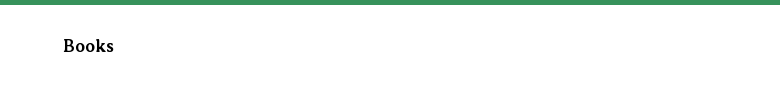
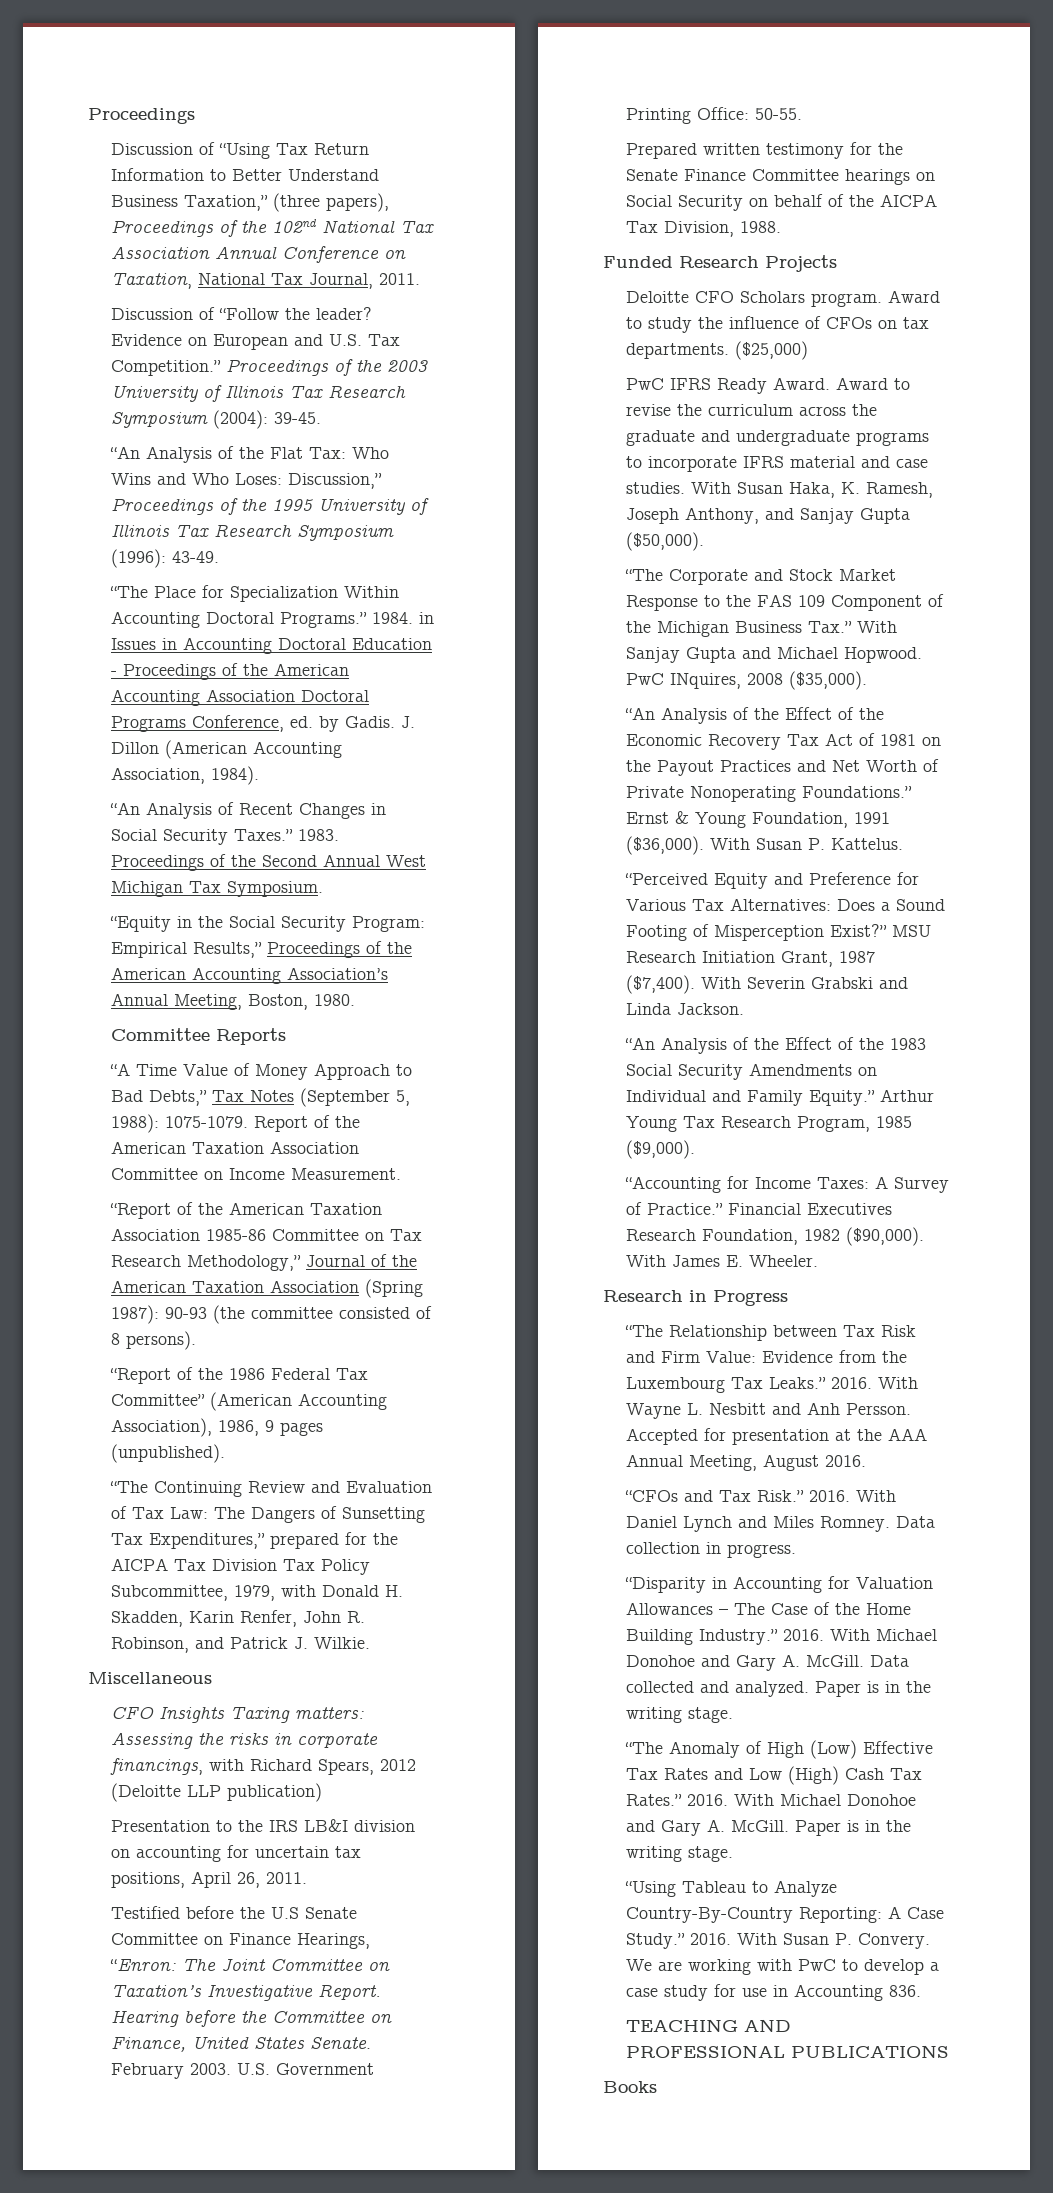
(63, 45) none -> [88,108,195,124] [110,142,369,159] [110,168,379,181] [110,193,389,212] [110,219,434,237] [110,246,406,263] [110,273,420,289] [110,307,372,320] [110,334,400,350] [110,359,428,376] [110,385,406,402] [110,410,321,429] [109,446,389,463] [110,473,382,489] [110,498,429,515] [110,524,394,541] [110,549,219,568] [109,585,399,602] [110,611,434,628] [110,637,432,654] [110,663,349,680] [110,689,369,706] [110,715,415,732] [110,740,342,759] [110,766,259,785] [109,802,386,819] [110,829,339,845] [110,854,426,871] [110,881,323,897] [109,916,425,932] [110,941,412,958] [110,967,388,984] [110,993,355,1010] [110,1028,286,1045] [109,1063,412,1080] [110,1088,410,1107] [110,1114,360,1133] [110,1141,359,1154] [110,1168,401,1180] [109,1202,382,1219] [110,1228,422,1241] [110,1254,417,1271] [110,1279,423,1298] [110,1305,432,1324] [110,1331,196,1350] [109,1367,368,1384] [110,1392,387,1411] [110,1418,323,1437] [110,1444,225,1463] [109,1481,432,1497] [110,1506,425,1523] [110,1532,398,1549] [110,1558,370,1575] [110,1585,403,1601] [110,1610,365,1627] [110,1637,370,1653] [88,1672,212,1684] [110,1706,364,1723] [110,1732,378,1749] [109,1758,416,1775] [110,1783,322,1802] [110,1819,415,1832] [110,1845,361,1862] [110,1871,307,1888] [110,1906,357,1919] [110,1933,370,1949] [109,1958,390,1971] [110,1984,381,2001] [110,2010,392,2027] [110,2036,371,2052] [110,2063,374,2079] [625,107,802,124] [625,142,903,159] [625,169,935,185] [625,194,937,211] [625,221,781,237] [603,255,837,272] [625,290,940,307] [625,316,929,333] [625,341,808,360] [625,377,910,394] [625,404,877,416] [625,430,929,446] [625,456,928,472] [625,482,933,498] [625,507,910,524] [625,532,704,551] [624,569,896,585] [625,594,944,611] [625,621,897,637] [625,647,922,663] [625,671,867,690] [624,707,884,724] [625,733,941,750] [625,759,939,776] [625,786,912,802] [625,811,890,828] [625,836,903,855] [624,872,919,889] [625,898,945,911] [625,924,931,941] [625,951,875,967] [625,975,908,994] [625,1003,744,1015] [624,1037,926,1054] [625,1063,877,1080] [625,1089,934,1106] [625,1116,912,1132] [625,1140,695,1159] [624,1176,949,1193] [625,1202,892,1215] [625,1227,924,1246] [625,1255,818,1267] [603,1290,788,1306] [624,1325,916,1341] [625,1350,907,1363] [625,1377,918,1393] [625,1402,911,1419] [625,1428,927,1445] [625,1454,866,1471] [624,1490,896,1502] [625,1516,935,1532] [625,1542,796,1558] [624,1576,933,1593] [625,1602,911,1615] [625,1629,937,1645] [625,1654,909,1671] [625,1681,931,1697] [625,1707,733,1723] [624,1740,933,1759] [625,1766,922,1785] [625,1794,916,1806] [625,1819,911,1836] [625,1846,733,1862] [624,1880,837,1897] [625,1906,944,1923] [625,1933,930,1949] [625,1959,939,1975] [625,1984,921,2001] [625,2019,791,2032] [625,2045,949,2058] Proceedings // Discussion of “Using Tax Return Information to Better Understand Business Taxation,” (three papers), Proceedings of the 102nd National Tax Association Annual Conference on Taxation, National Tax Journal, 2011. // Discussion of “Follow the leader? Evidence on European and U.S. Tax Competition.” Proceedings of the 2003 University of Illinois Tax Research Symposium (2004): 39-45. // “An Analysis of the Flat Tax: Who Wins and Who Loses: Discussion,” Proceedings of the 1995 University of Illinois Tax Research Symposium (1996): 43-49. // “The Place for Specialization Within Accounting Doctoral Programs.” 1984. in Issues in Accounting Doctoral Education - Proceedings of the American Accounting Association Doctoral Programs Conference, ed. by Gadis. J. Dillon (American Accounting Association, 1984). // “An Analysis of Recent Changes in Social Security Taxes.” 1983. Proceedings of the Second Annual West Michigan Tax Symposium. // “Equity in the Social Security Program: Empirical Results,” Proceedings of the American Accounting Association’s Annual Meeting, Boston, 1980. // Committee Reports // “A Time Value of Money Approach to Bad Debts,” Tax Notes (September 5, 1988): 1075-1079. Report of the American Taxation Association Committee on Income Measurement. // “Report of the American Taxation Association 1985-86 Committee on Tax Research Methodology,” Journal of the American Taxation Association (Spring 1987): 90-93 (the committee consisted of 8 persons). // “Report of the 1986 Federal Tax Committee” (American Accounting Association), 1986, 9 pages (unpublished). // “The Continuing Review and Evaluation of Tax Law: The Dangers of Sunsetting Tax Expenditures,” prepared for the AICPA Tax Division Tax Policy Subcommittee, 1979, with Donald H. Skadden, Karin Renfer, John R. Robinson, and Patrick J. Wilkie. // Miscellaneous // CFO Insights Taxing matters: Assessing the risks in corporate financings, with Richard Spears, 2012 (Deloitte LLP publication) // Presentation to the IRS LB&I division on accounting for uncertain tax positions, April 26, 2011. // Testified before the U.S Senate Committee on Finance Hearings, “Enron: The Joint Committee on Taxation’s Investigative Report. Hearing before the Committee on Finance, United States Senate. February 2003. U.S. Government Printing Office: 50-55. // Prepared written testimony for the Senate Finance Committee hearings on Social Security on behalf of the AICPA Tax Division, 1988. // Funded Research Projects // Deloitte CFO Scholars program. Award to study the influence of CFOs on tax departments. ($25,000) // PwC IFRS Ready Award. Award to revise the curriculum across the graduate and undergraduate programs to incorporate IFRS material and case studies. With Susan Haka, K. Ramesh, Joseph Anthony, and Sanjay Gupta ($50,000). // “The Corporate and Stock Market Response to the FAS 109 Component of the Michigan Business Tax.” With Sanjay Gupta and Michael Hopwood. PwC INquires, 2008 ($35,000). // “An Analysis of the Effect of the Economic Recovery Tax Act of 1981 on the Payout Practices and Net Worth of Private Nonoperating Foundations.” Ernst & Young Foundation, 1991 ($36,000). With Susan P. Kattelus. // “Perceived Equity and Preference for Various Tax Alternatives: Does a Sound Footing of Misperception Exist?” MSU Research Initiation Grant, 1987 ($7,400). With Severin Grabski and Linda Jackson. // “An Analysis of the Effect of the 1983 Social Security Amendments on Individual and Family Equity.” Arthur Young Tax Research Program, 1985 ($9,000). // “Accounting for Income Taxes: A Survey of Practice.” Financial Executives Research Foundation, 1982 ($90,000). With James E. Wheeler. // Research in Progress // “The Relationship between Tax Risk and Firm Value: Evidence from the Luxembourg Tax Leaks.” 2016. With Wayne L. Nesbitt and Anh Persson. Accepted for presentation at the AAA Annual Meeting, August 2016. // “CFOs and Tax Risk.” 2016. With Daniel Lynch and Miles Romney. Data collection in progress. // “Disparity in Accounting for Valuation Allowances – The Case of the Home Building Industry.” 2016. With Michael Donohoe and Gary A. McGill. Data collected and analyzed. Paper is in the writing stage. // “The Anomaly of High (Low) Effective Tax Rates and Low (High) Cash Tax Rates.” 2016. With Michael Donohoe and Gary A. McGill. Paper is in the writing stage. // “Using Tableau to Analyze Country-By-Country Reporting: A Case Study.” 2016. With Susan P. Convery. We are working with PwC to develop a case study for use in Accounting 836. // TEACHING AND PROFESSIONAL PUBLICATIONS //

